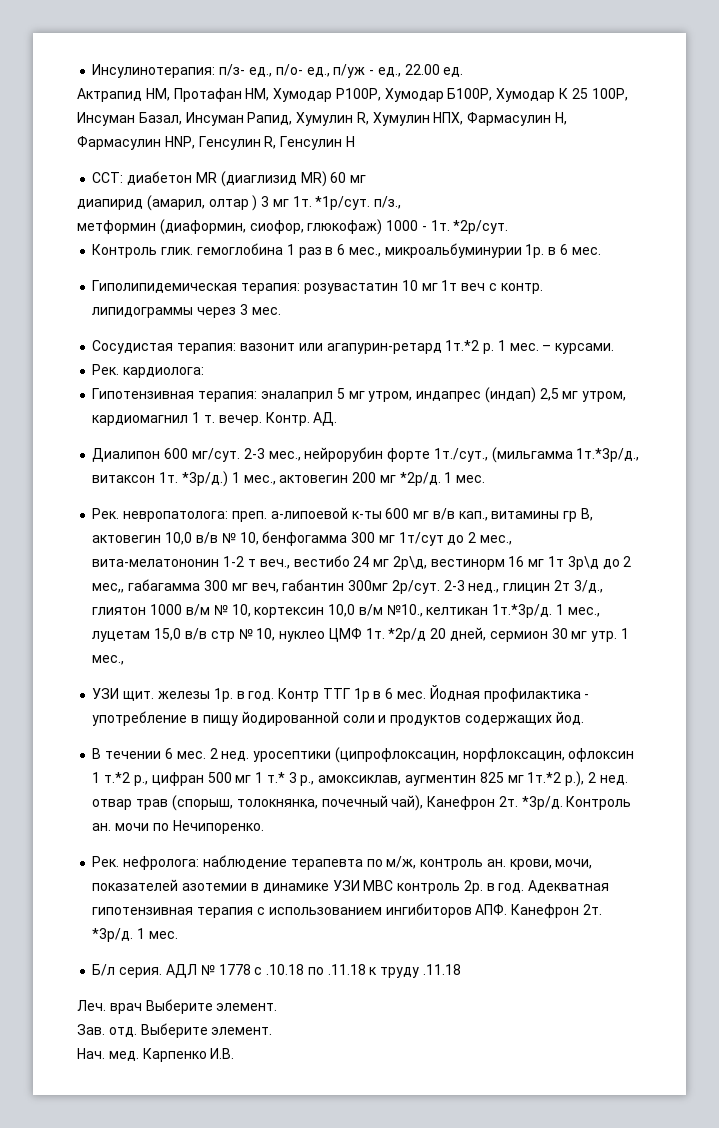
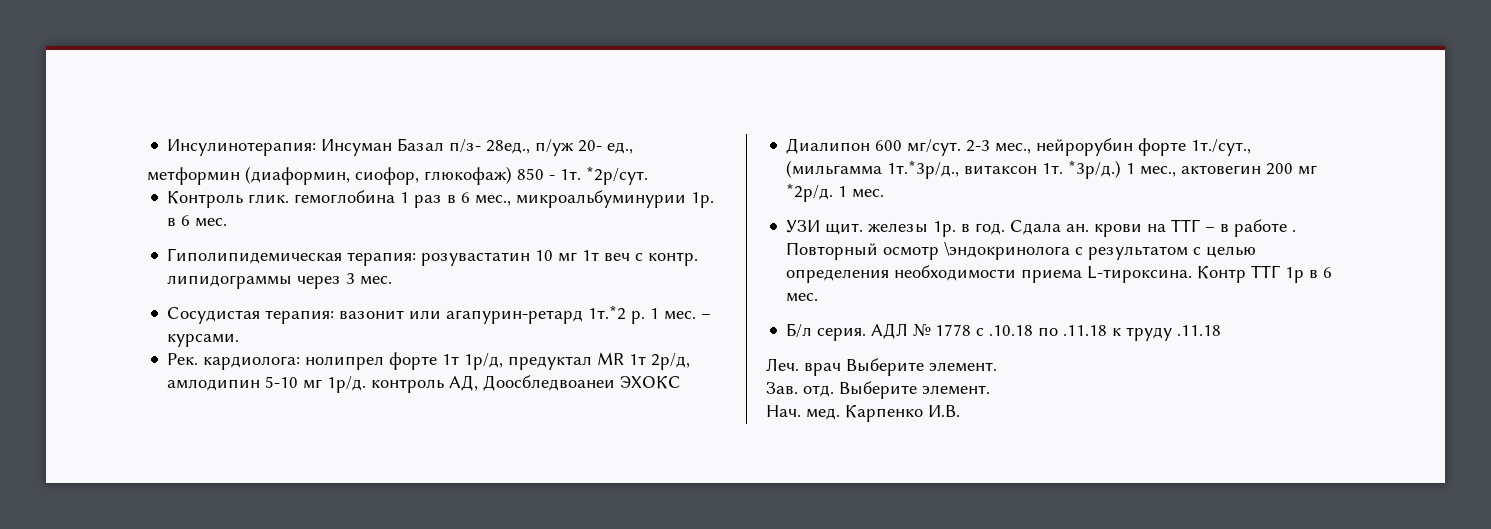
[219,64,464,78] [77,88,628,102] [77,112,568,126] [77,136,355,150] [92,171,367,187] [77,195,402,211] п/з- ед., п/о- ед., п/уж - ед., 22.00 ед. // Актрапид НМ, Протафан НМ, Хумодар Р100Р, Хумодар Б100Р, Хумодар К 25 100Р, Инсуман Базал, Инсуман Рапид, Хумулин R, Хумулин НПХ, Фармасулин Н, Фармасулин НNР, Генсулин R, Генсулин Н // ССТ: диабетон МR (диаглизид МR) 60 мг // диапирид (амарил, олтар ) 3 мг 1т. *1р/сут. п/з., -> [321,138,634,156] Инсуман Базал п/з- 28ед., п/уж 20- ед.,
[386,220,419,231] 1000 -> [517,168,544,180] 850
[92,387,627,403] [92,412,338,426] // Гипотензивная терапия: эналаприл 5 мг утром, индапрес (индап) 2,5 мг утром, кардиомагнил 1 т. вечер. Контр. АД. -> [305,352,691,370] [167,375,682,393] нолипрел форте 1т 1р/д, предуктал MR 1т 2р/д, амлодипин 5-10 мг 1р/д. контроль АД, Доосбледвоанеи ЭХОКС
[92,507,593,522] [92,531,512,546] [92,555,632,570] [92,579,603,594] [92,604,600,618] [92,627,629,642] [92,655,125,665] // Рек. невропатолога: преп. а-липоевой к-ты 600 мг в/в кап., витамины гр В, актовегин 10,0 в/в № 10, бенфогамма 300 мг 1т/сут до 2 мес., вита-мелатононин 1-2 т веч., вестибо 24 мг 2р\д, вестинорм 16 мг 1т 3р\д до 2 мес,, габагамма 300 мг веч, габантин 300мг 2р/сут. 2-3 нед., глицин 2т 3/д., глиятон 1000 в/м № 10, кортексин 10,0 в/м №10., келтикан 1т.*3р/д. 1 мес., луцетам 15,0 в/в стр № 10, нуклео ЦМФ 1т. *2р/д 20 дней, сермион 30 мг утр. 1 мес., -> (885, 193) none
(275, 696) none -> [1010,219,1297,237] [786,241,1257,260] [786,265,1193,283] Сдала ан. крови на ТТГ – в работе . Повторный осмотр \эндокринолога с результатом с целью определения необходимости приема L-тироксина.
[429,685,590,702] [92,711,584,726] [92,747,635,763] [92,771,628,787] [92,795,632,811] [92,820,264,834] [92,855,593,870] [92,879,610,894] [92,903,602,918] [92,928,178,942] Йодная профилактика - употребление в пищу йодированной соли и продуктов содержащих йод. // В течении 6 мес. 2 нед. уросептики (ципрофлоксацин, норфлоксацин, офлоксин 1 т.*2 р., цифран 500 мг 1 т.* 3 р., амоксиклав, аугментин 825 мг 1т.*2 р.), 2 нед. отвар трав (спорыш, толокнянка, почечный чай), Канефрон 2т. *3р/д. Контроль ан. мочи по Нечипоренко. // Рек. нефролога: наблюдение терапевта по м/ж, контроль ан. крови, мочи, показателей азотемии в динамике УЗИ МВС контроль 2р. в год. Адекватная гипотензивная терапия с использованием ингибиторов АПФ. Канефрон 2т. *3р/д. 1 мес. -> (819, 297) none

